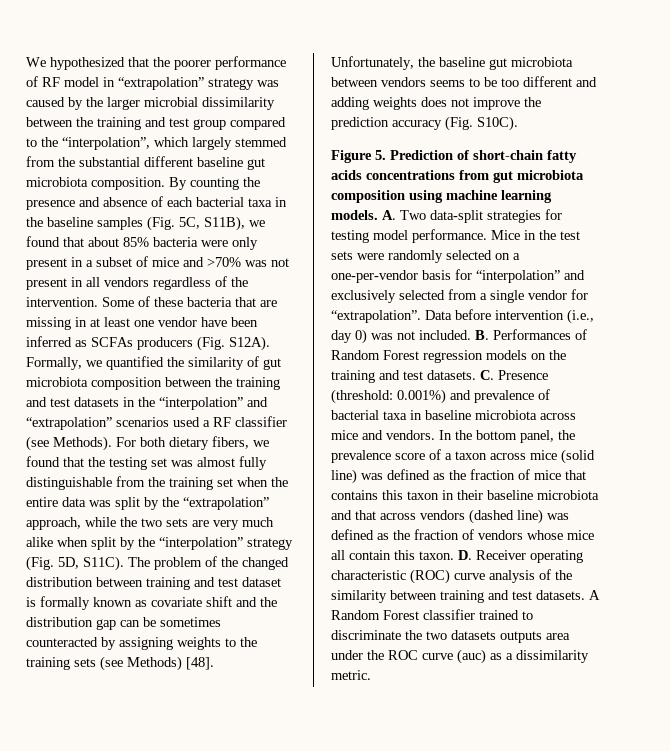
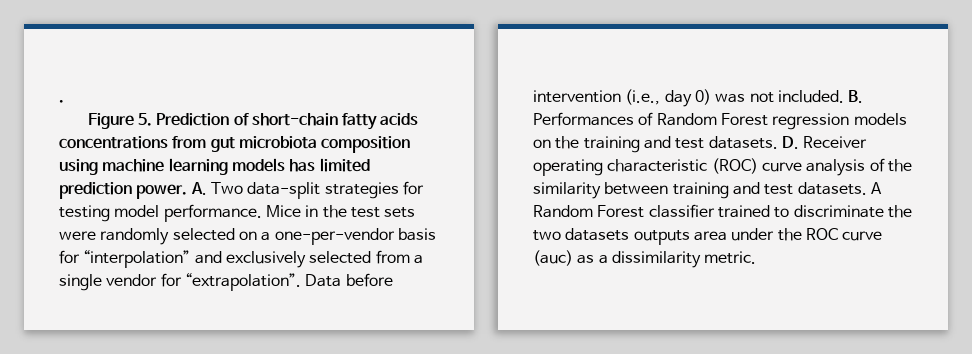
[26,56,286,70] [26,76,279,90] [26,97,275,110] [26,117,286,130] [26,137,287,150] [26,156,265,170] [26,177,260,190] [26,196,287,210] [26,216,265,231] [26,236,258,250] [26,256,289,270] [26,276,248,290] [26,296,277,307] [26,317,258,330] [26,336,270,351] [26,356,281,370] [26,377,280,390] [26,397,268,410] [26,416,287,430] [26,436,269,451] [26,456,267,470] [26,476,288,490] [26,497,269,510] [26,517,274,530] [26,537,293,550] [26,556,289,571] [26,577,281,590] [26,596,277,610] [26,617,221,630] [26,637,257,650] [26,656,214,671] [331,56,573,70] [331,76,597,87] [331,97,541,110] [331,116,518,131] We hypothesized that the poorer performance of RF model in “extrapolation” strategy was caused by the larger microbial dissimilarity between the training and test group compared to the “interpolation”, which largely stemmed from the substantial different baseline gut microbiota composition. By counting the presence and absence of each bacterial taxa in the baseline samples (Fig. 5C, S11B), we found that about 85% bacteria were only present in a subset of mice and >70% was not present in all vendors regardless of the intervention. Some of these bacteria that are missing in at least one vendor have been inferred as SCFAs producers (Fig. S12A). Formally, we quantified the similarity of gut microbiota composition between the training and test datasets in the “interpolation” and “extrapolation” scenarios used a RF classifier (see Methods). For both dietary fibers, we found that the testing set was almost fully distinguishable from the training set when the entire data was split by the “extrapolation” approach, while the two sets are very much alike when split by the “interpolation” strategy (Fig. 5D, S11C). The problem of the changed distribution between training and test dataset is formally known as covariate shift and the distribution gap can be sometimes counteracted by assigning weights to the training sets (see Methods) [48]. Unfortunately, the baseline gut microbiota between vendors seems to be too different and adding weights does not improve the prediction accuracy (Fig. S10C). -> [59,100,64,103] .
[331,210,378,220] models. -> [231,158,370,172] [59,182,188,199] models has limited prediction power.
[480,370,548,380] [331,389,550,404] [331,410,576,420] [331,430,575,443] [331,449,595,464] [331,469,586,484] [331,490,599,500] [331,509,569,524] [331,529,594,540] [331,550,454,560] C. Presence (threshold: 0.001%) and prevalence of bacterial taxa in baseline microbiota across mice and vendors. In the bottom panel, the prevalence score of a taxon across mice (solid line) was defined as the fraction of mice that contains this taxon in their baseline microbiota and that across vendors (dashed line) was defined as the fraction of vendors whose mice all contain this taxon. -> (778, 142) none

